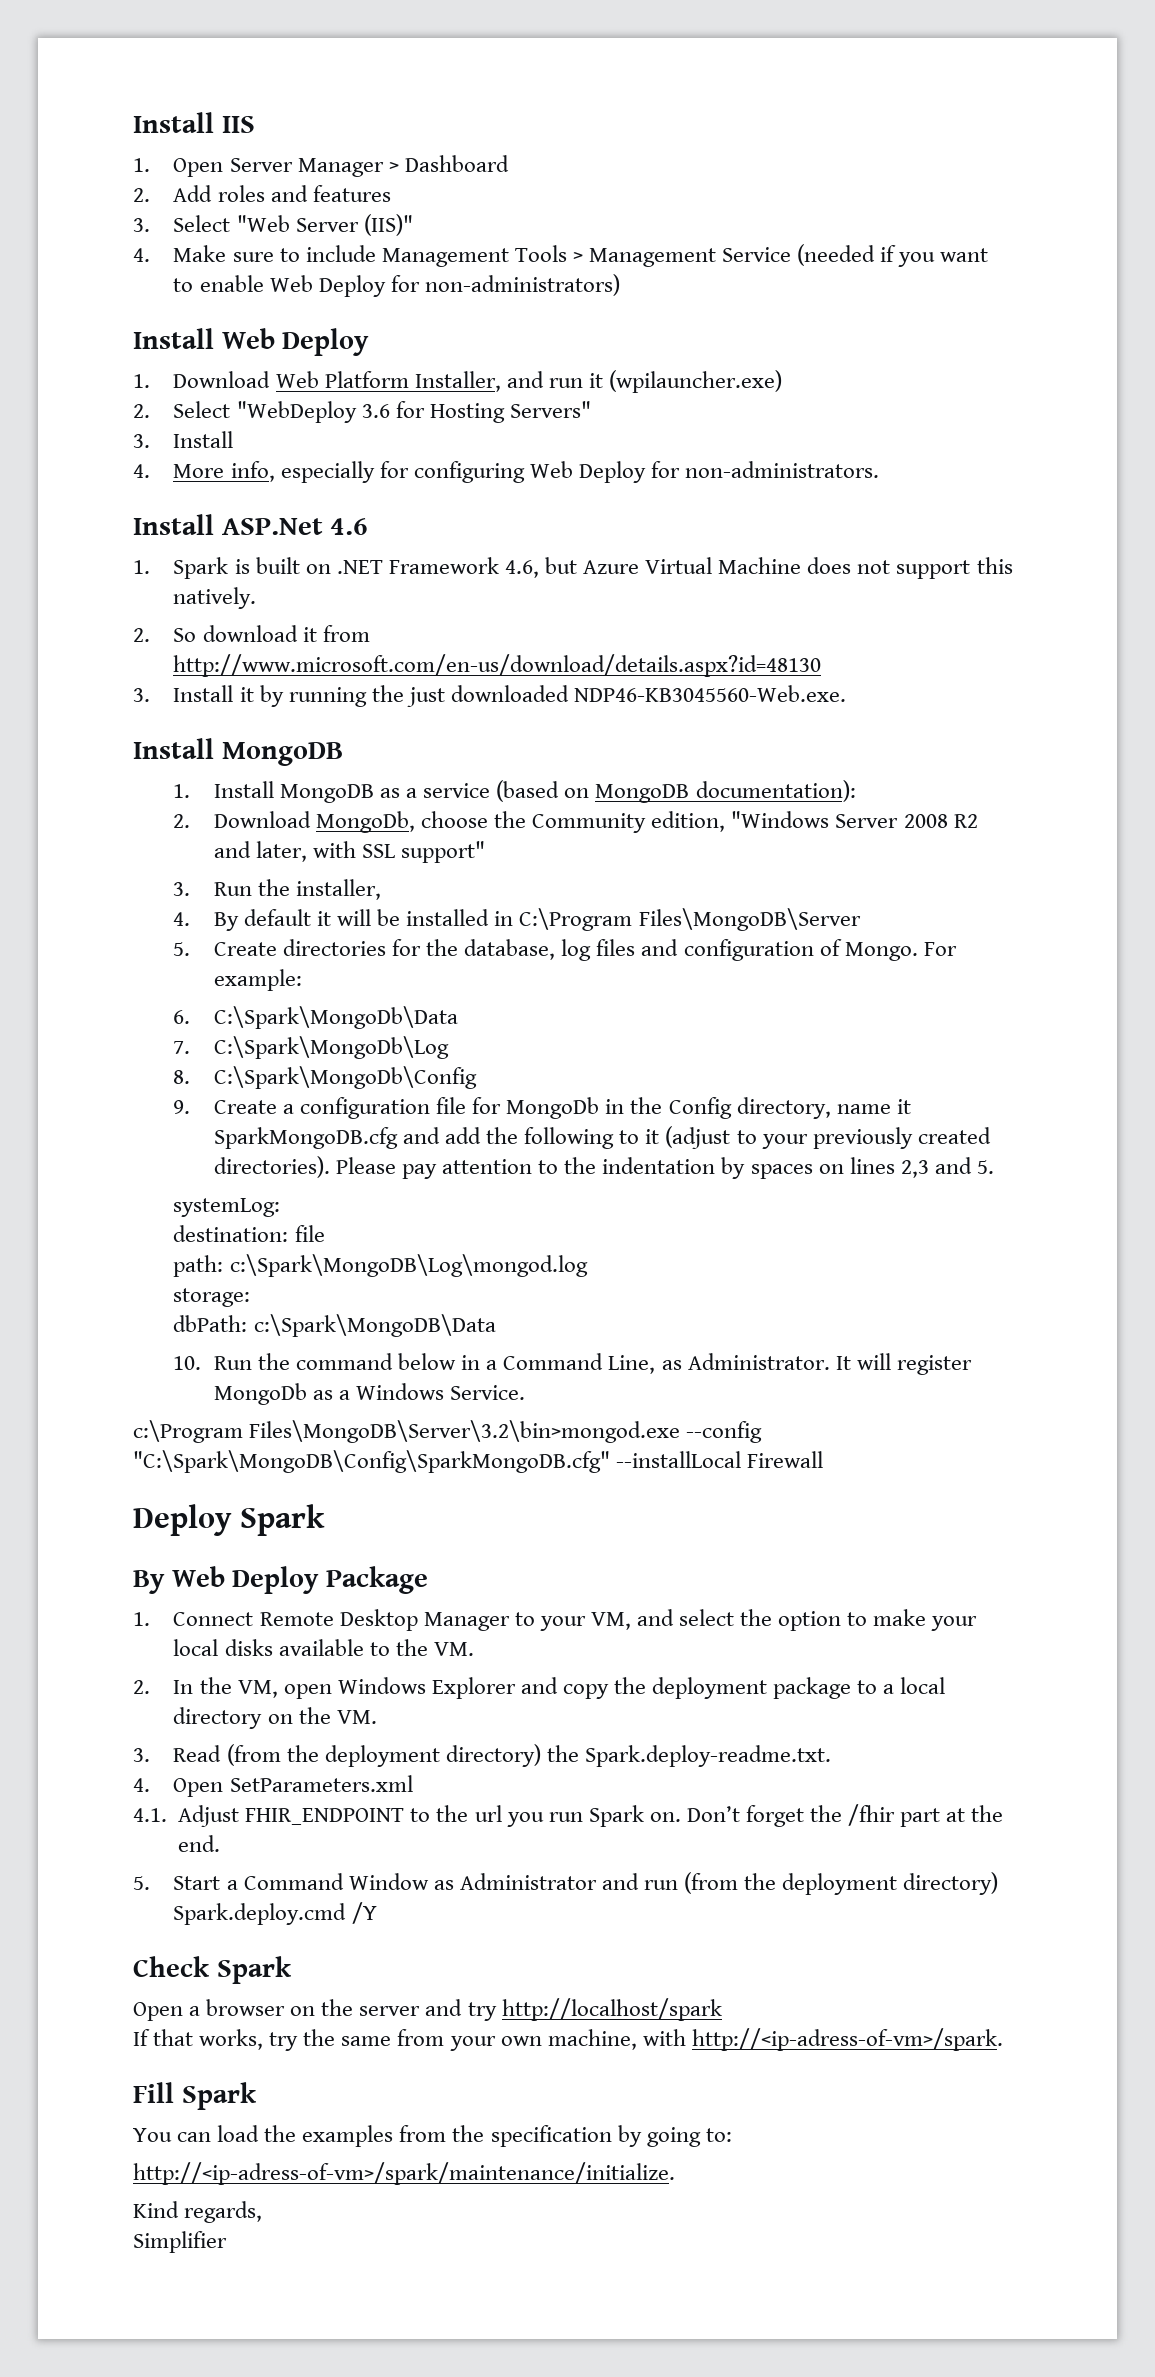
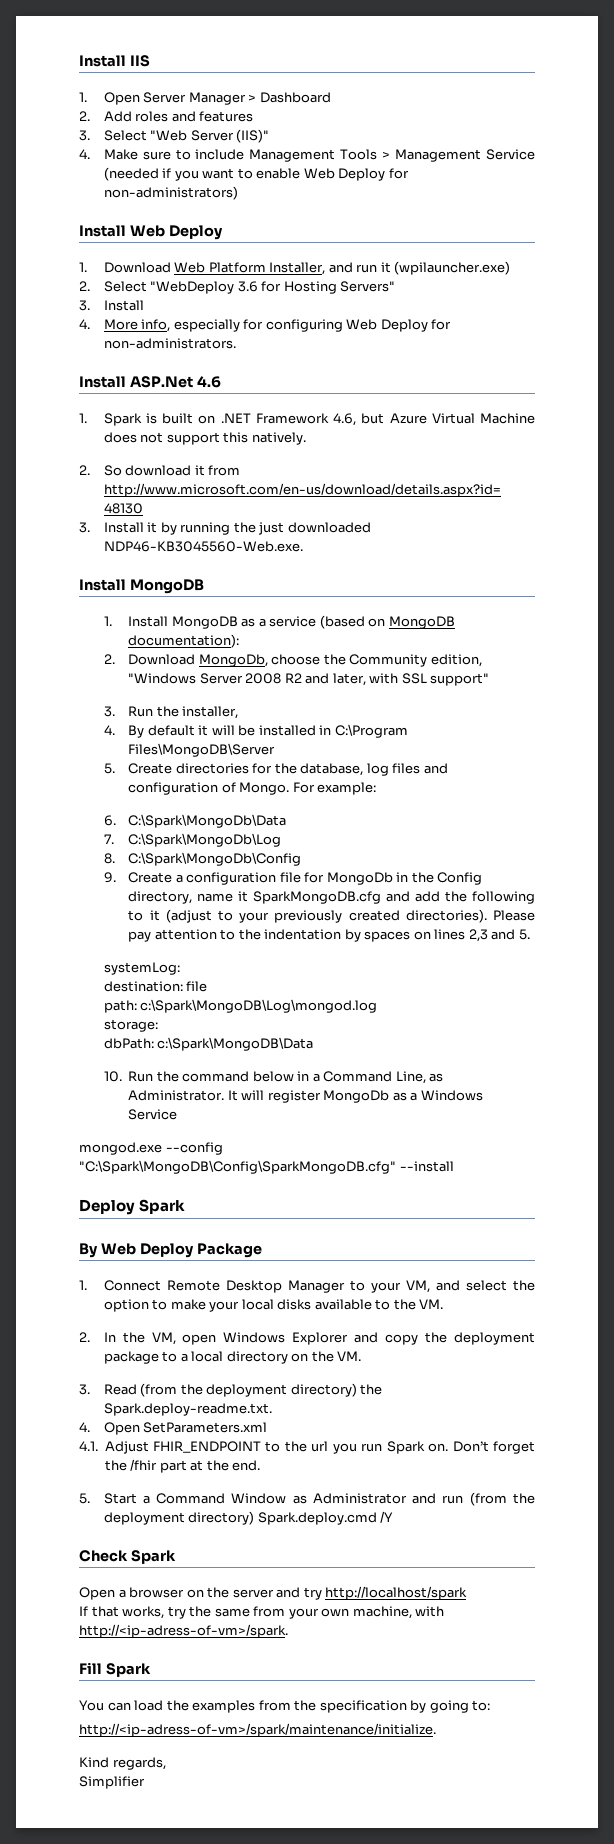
[450,1385,526,1400] [133,1420,763,1443] [133,1450,824,1473] Service. // c:\Program Files\MongoDB\Server\3.2\bin>mongod.exe --config "C:\Spark\MongoDB\Config\SparkMongoDB.cfg" --installLocal Firewall -> [128,1109,178,1120] [79,1142,223,1155] [79,1160,454,1174] Service // mongod.exe --config "C:\Spark\MongoDB\Config\SparkMongoDB.cfg" --install

